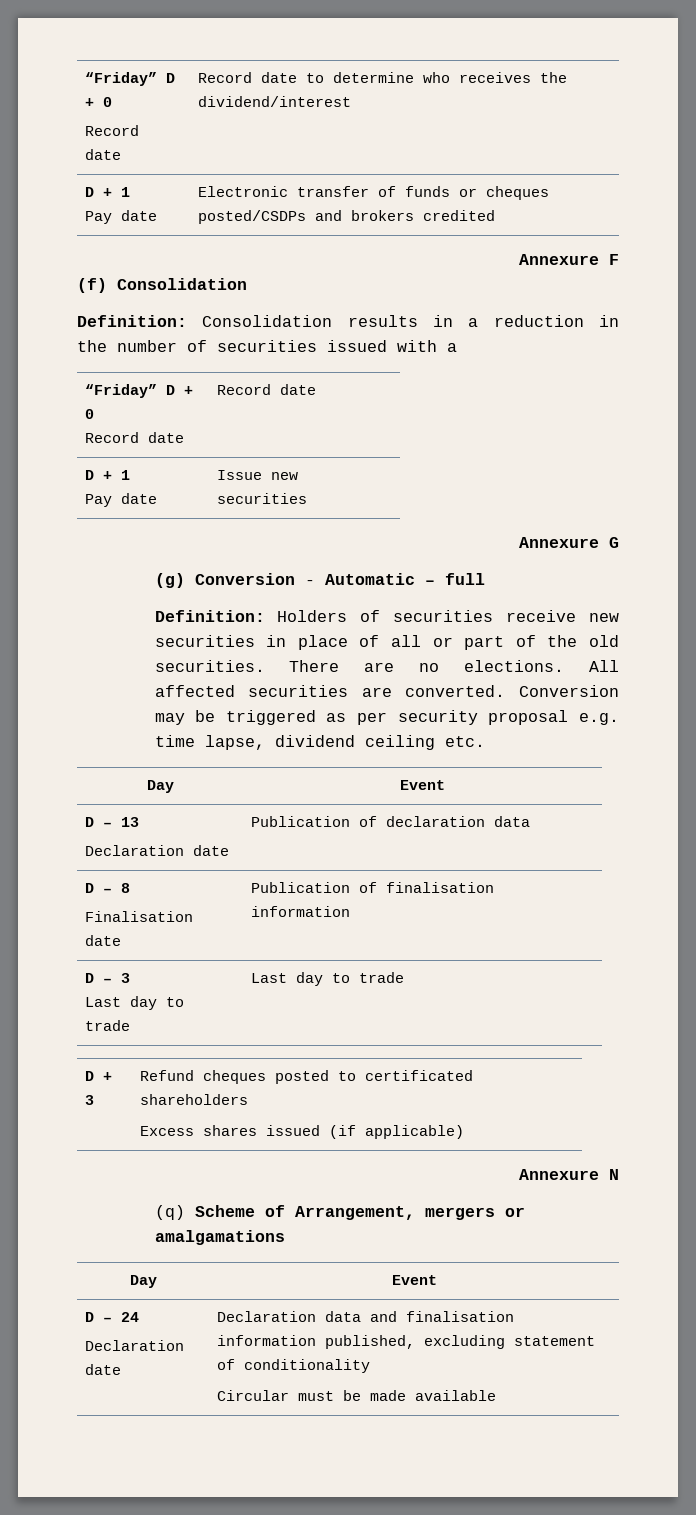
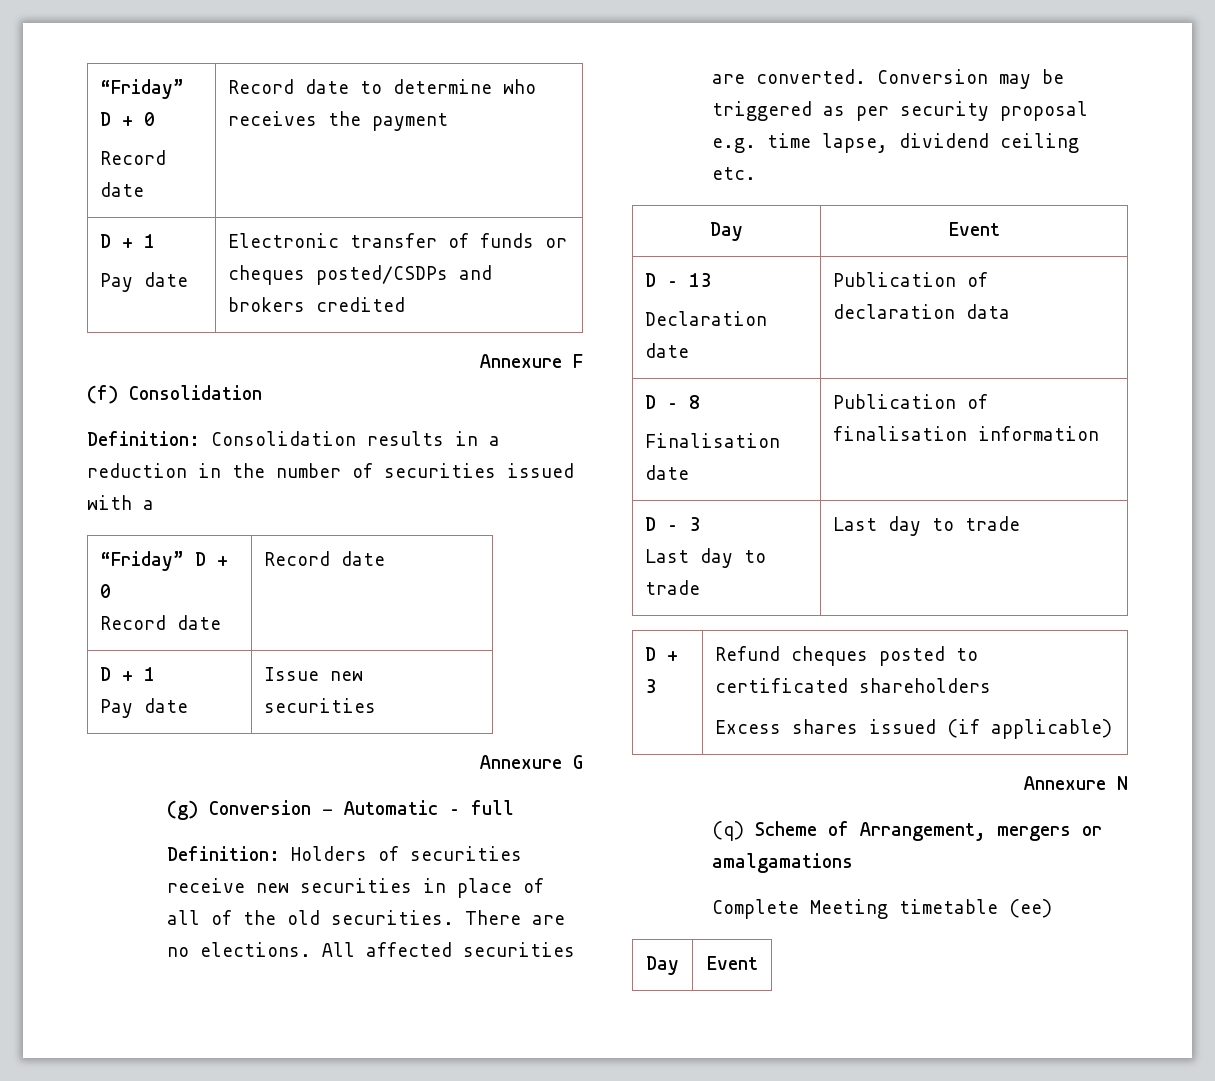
[198,96,352,107] dividend/interest -> [372,113,449,131] payment
[432,636,505,650] or part -> (200, 917) none
[130,1275,157,1288] [391,1275,437,1285] [85,1312,140,1322] [85,1340,185,1351] [85,1364,122,1375] [217,1311,515,1322] [217,1335,596,1349] [217,1359,371,1373] [217,1390,497,1401] // Day | Event // D – 24 // Declaration date | Declaration data and finalisation information published, excluding statement of conditionality // Circular must be made available -> [711,899,1052,919] [646,956,679,975] [706,956,758,970] // Complete Meeting timetable (ee) // Day | Event

